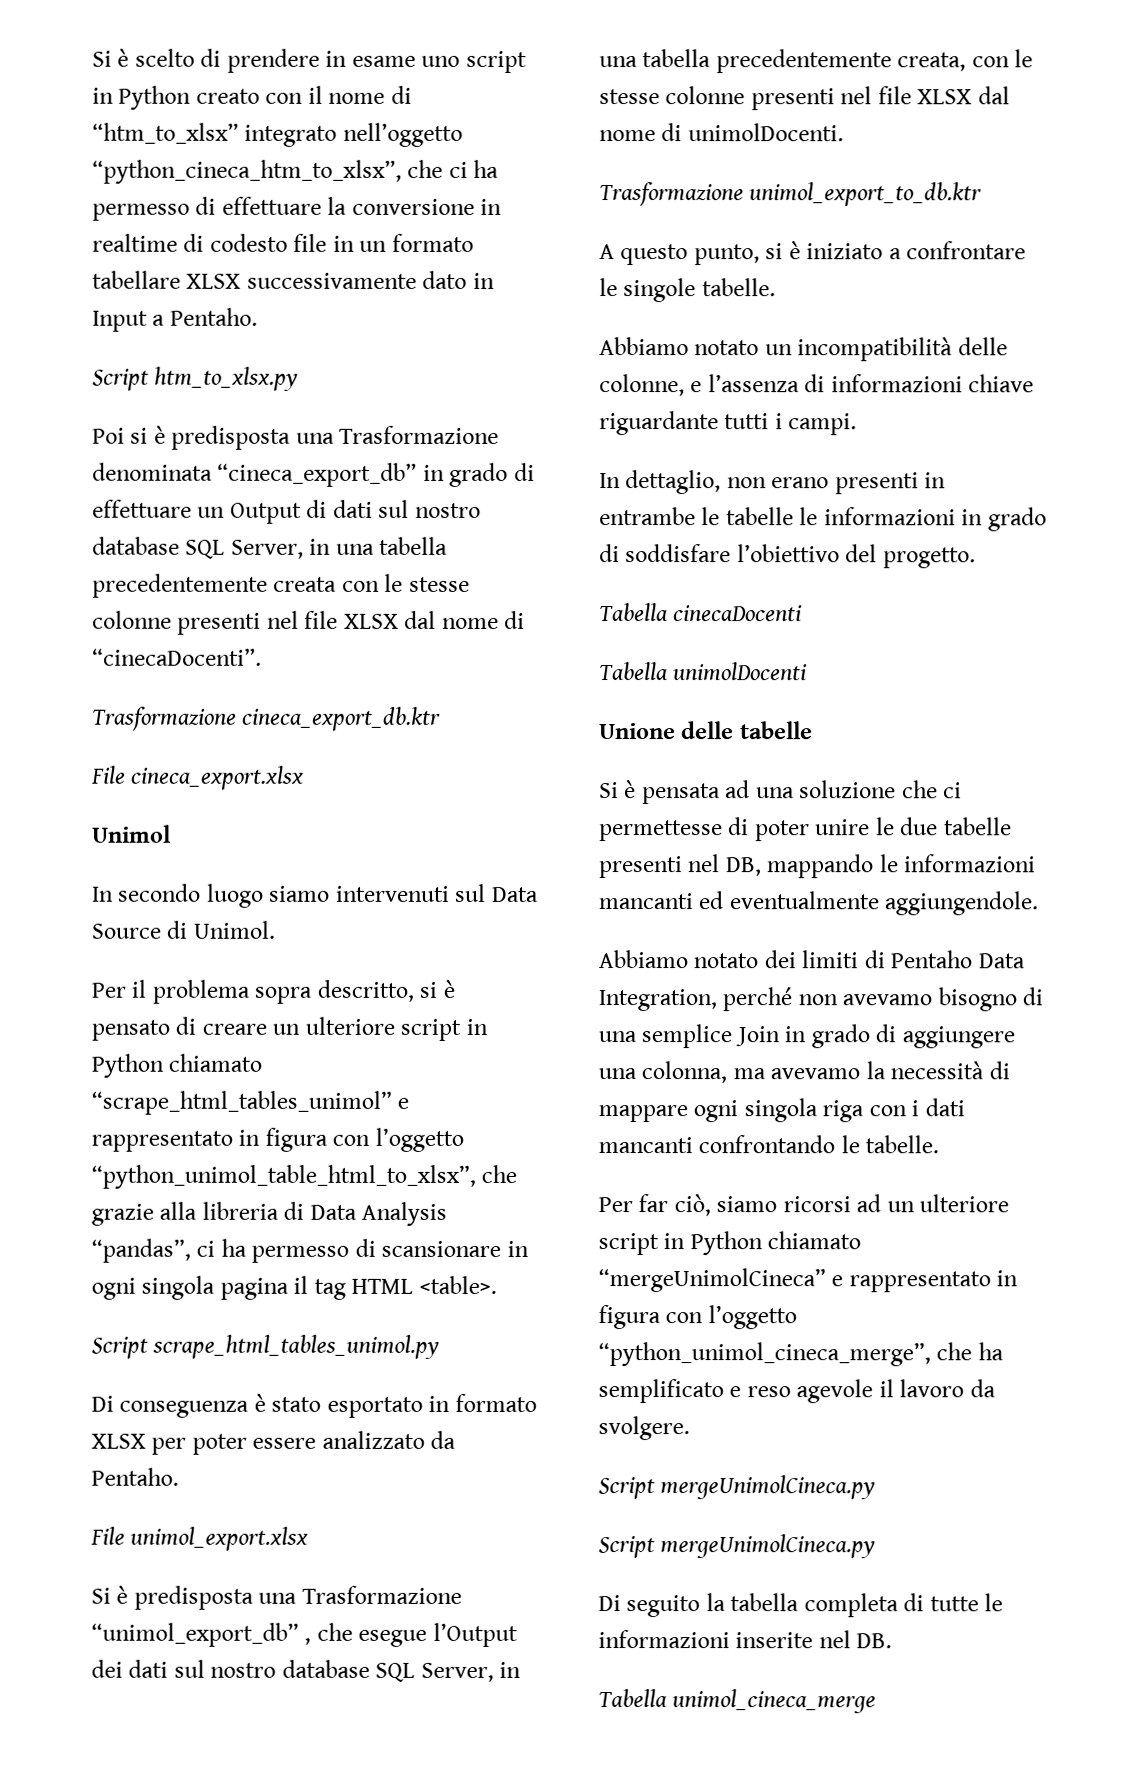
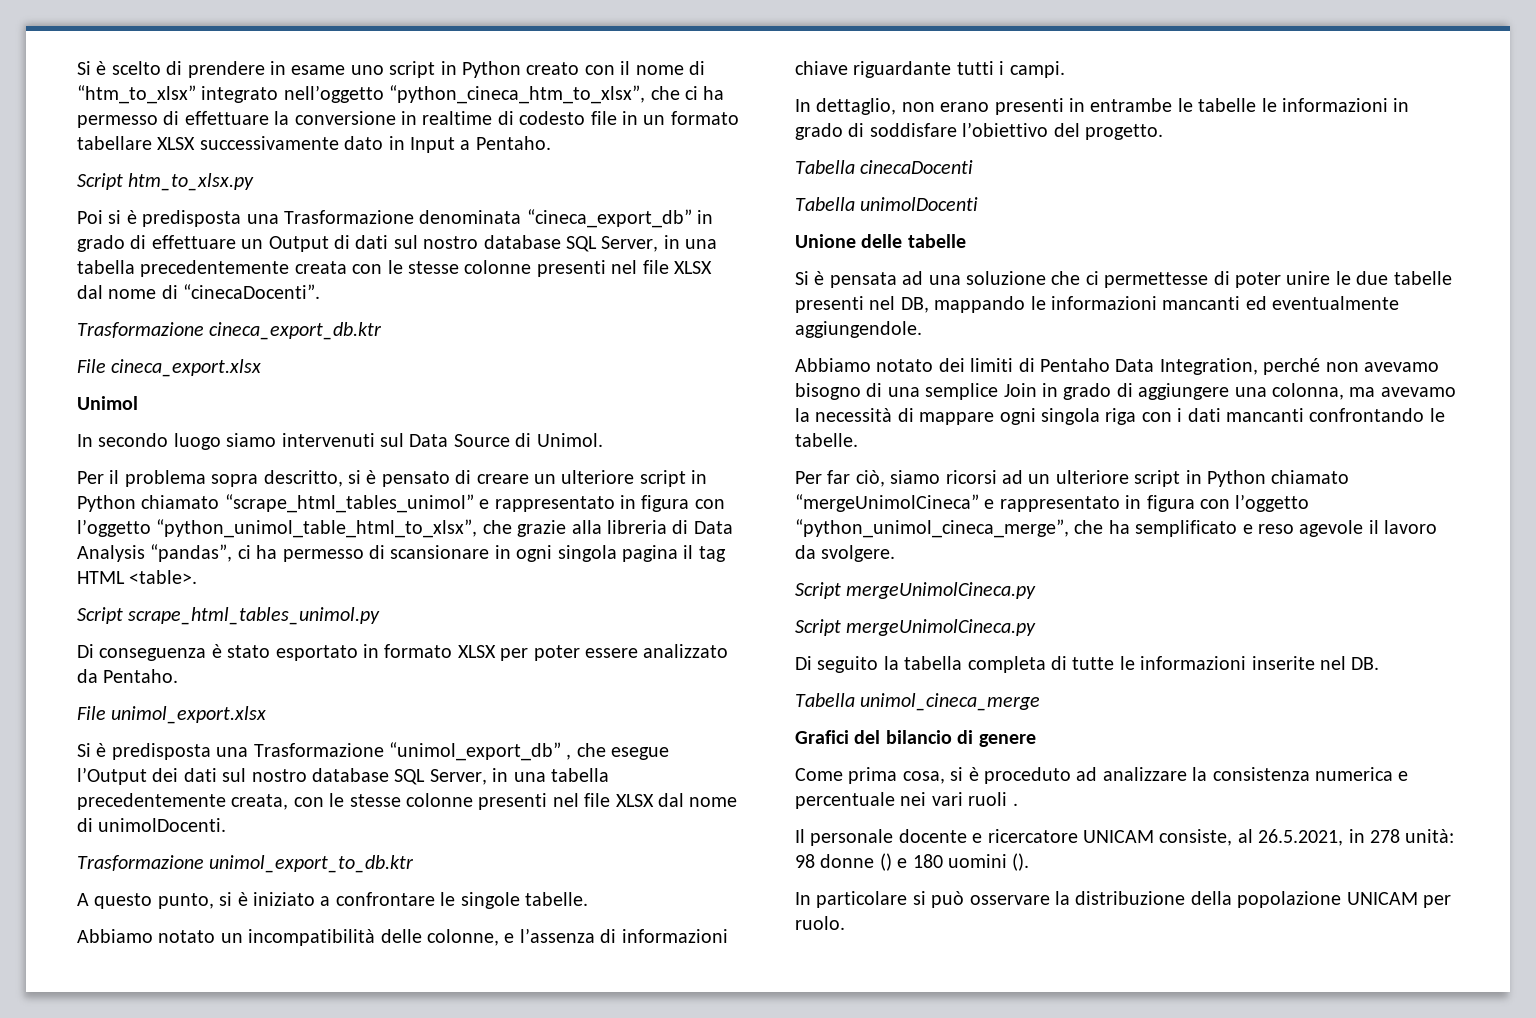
(877, 1701) none -> [795,730,1036,747] [795,767,1409,784] [795,792,1018,809] [795,829,1455,846] [795,853,1030,871] [795,891,1451,908] [795,916,845,930] // Grafici del bilancio di genere // Come prima cosa, si è proceduto ad analizzare la consistenza numerica e percentuale nei vari ruoli . // Il personale docente e ricercatore UNICAM consiste, al 26.5.2021, in 278 unità: 98 donne () e 180 uomini (). // In particolare si può osservare la distribuzione della popolazione UNICAM per ruolo.

